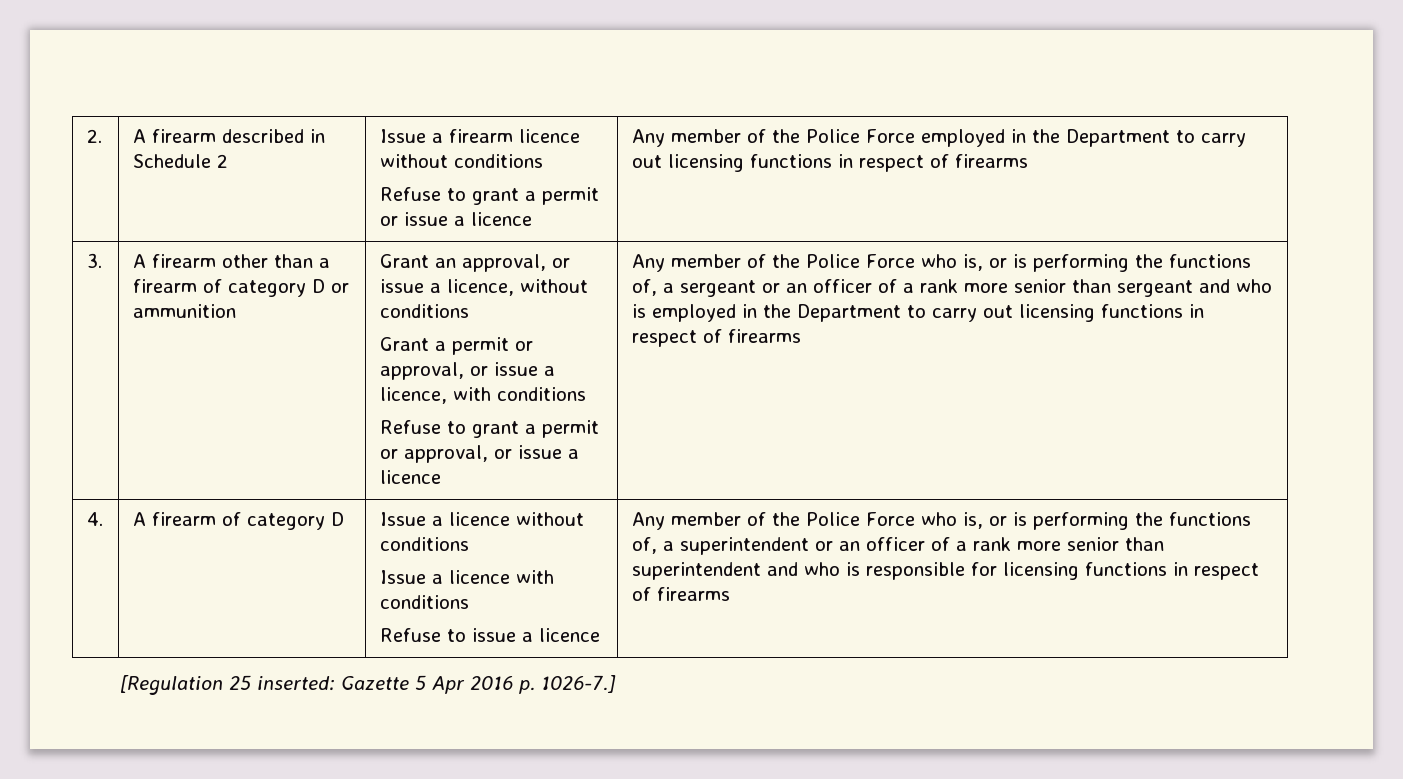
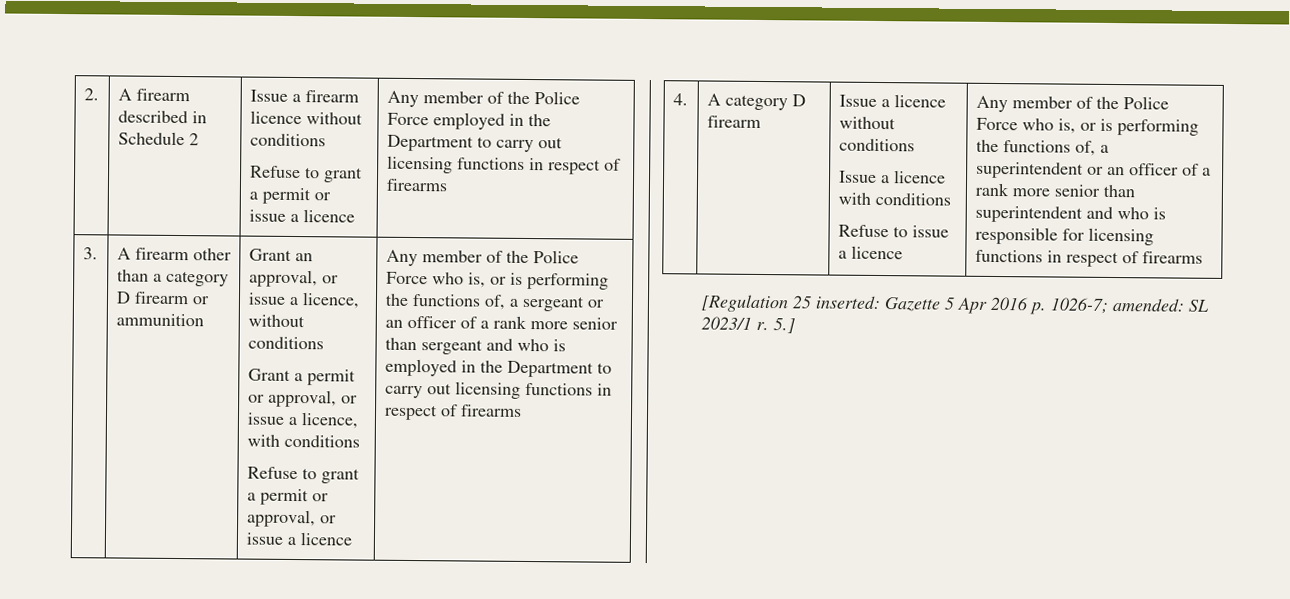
[132,279,325,297] firearm of category D -> [165,270,229,287] [115,291,189,305] category D firearm
[151,512,344,530] firearm of category D -> [724,94,806,111] [706,115,761,128] category D firearm
[540,675,616,693] 1026-7.] -> [1050,297,1211,314] [701,316,796,334] 1026-7; amended: SL 2023/1 r. 5.]

